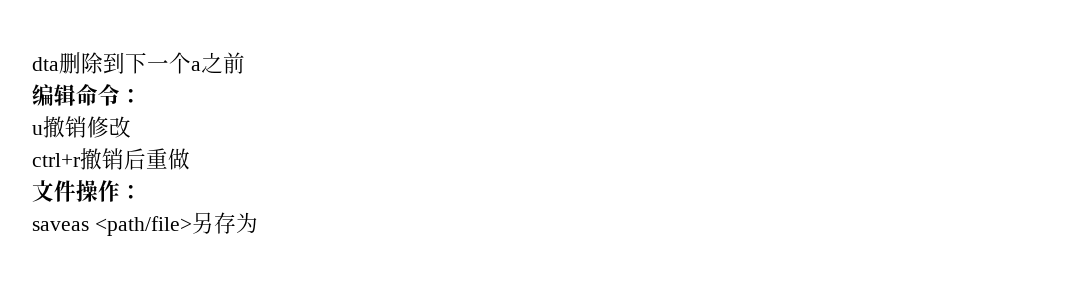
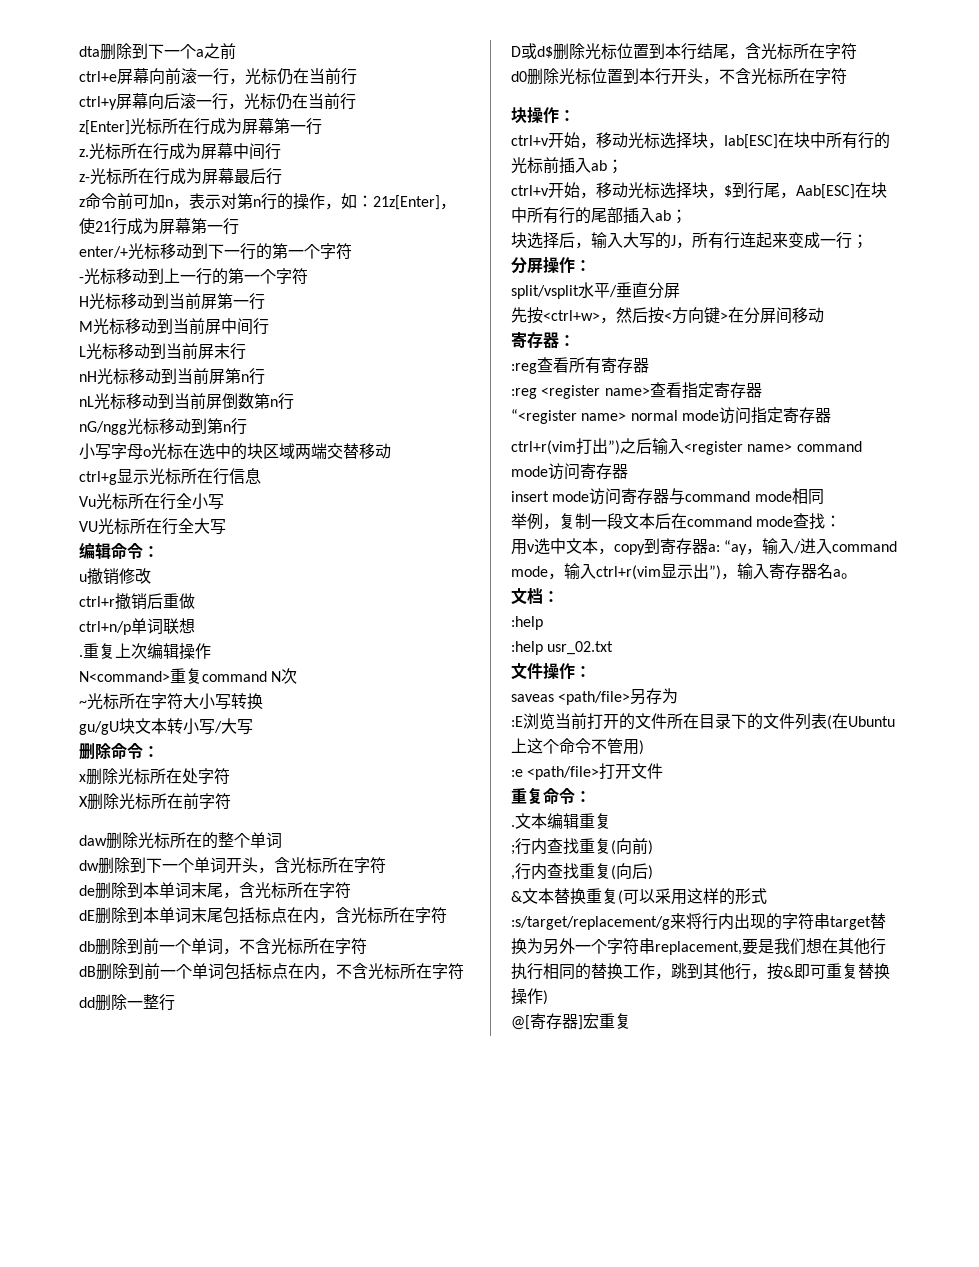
(245, 63) none -> [79,68,357,85] [79,93,356,110] [79,118,322,135] [79,143,281,160] [79,168,282,185] [79,193,456,210] [79,218,239,235] [79,243,352,260] [79,268,308,285] [79,293,265,310] [79,318,269,335] [79,343,246,360] [79,368,265,385] [79,393,294,410] [79,418,247,435] [79,443,391,460] [79,468,261,485] [79,493,224,510] [79,518,226,535] // ctrl+e屏幕向前滚一行，光标仍在当前行 // ctrl+y屏幕向后滚一行，光标仍在当前行 // z[Enter]光标所在行成为屏幕第一行 // z.光标所在行成为屏幕中间行 // z-光标所在行成为屏幕最后行 // z命令前可加n，表示对第n行的操作，如：21z[Enter]，使21行成为屏幕第一行 // enter/+光标移动到下一行的第一个字符 // -光标移动到上一行的第一个字符 // H光标移动到当前屏第一行 // M光标移动到当前屏中间行 // L光标移动到当前屏末行 // nH光标移动到当前屏第n行 // nL光标移动到当前屏倒数第n行 // nG/ngg光标移动到第n行 // 小写字母o光标在选中的块区域两端交替移动 // ctrl+g显示光标所在行信息 // Vu光标所在行全小写 // VU光标所在行全大写
(190, 159) none -> [79,618,195,635] [79,643,211,660] [79,668,298,684] [79,693,263,710] [79,718,253,735] [79,743,159,760] [79,768,230,785] [79,793,231,810] [79,832,282,849] [79,857,386,874] [79,882,351,899] [79,907,447,924] [79,938,367,955] [79,963,464,980] [79,994,175,1011] [511,43,857,60] [511,68,847,85] [511,107,575,124] [511,132,890,149] [511,157,623,174] [511,182,887,199] [511,207,687,224] [511,232,868,249] [511,257,591,274] [511,282,680,299] [511,307,824,324] [511,332,575,349] [511,357,649,374] [511,382,762,399] [511,407,831,424] [511,438,862,455] [511,463,628,480] [511,488,824,505] [511,513,842,530] [511,538,898,555] [511,563,857,580] [511,587,559,605] [511,616,543,630] [511,641,614,655] // ctrl+n/p单词联想 // .重复上次编辑操作 // N<command>重复command N次 // ~光标所在字符大小写转换 // gu/gU块文本转小写/大写 // 删除命令： // x删除光标所在处字符 // X删除光标所在前字符 // daw删除光标所在的整个单词 // dw删除到下一个单词开头，含光标所在字符 // de删除到本单词末尾，含光标所在字符 // dE删除到本单词末尾包括标点在内，含光标所在字符 // db删除到前一个单词，不含光标所在字符 // dB删除到前一个单词包括标点在内，不含光标所在字符 // dd删除一整行 // D或d$删除光标位置到本行结尾，含光标所在字符 // d0删除光标位置到本行开头，不含光标所在字符 // 块操作： // ctrl+v开始，移动光标选择块，Iab[ESC]在块中所有行的光标前插入ab； // ctrl+v开始，移动光标选择块，$到行尾，Aab[ESC]在块中所有行的尾部插入ab； // 块选择后，输入大写的J，所有行连起来变成一行； // 分屏操作： // split/vsplit水平/垂直分屏 // 先按<ctrl+w>，然后按<方向键>在分屏间移动 // 寄存器： // :reg查看所有寄存器 // :reg <register name>查看指定寄存器 // “<register name> normal mode访问指定寄存器 // ctrl+r(vim打出”)之后输入<register name> command mode访问寄存器 // insert mode访问寄存器与command mode相同 // 举例，复制一段文本后在command mode查找： // 用v选中文本，copy到寄存器a: “ay，输入/进入command mode，输入ctrl+r(vim显示出”)，输入寄存器名a。 // 文档： // :help // :help usr_02.txt
(258, 222) none -> [511,713,895,730] [511,738,644,755] [511,763,664,780] [511,787,591,805] [511,813,611,829] [511,838,653,855] [511,863,653,880] [511,888,767,905] [511,913,886,930] [511,938,886,955] [511,963,890,980] [511,988,548,1005] [511,1013,631,1030] // :E浏览当前打开的文件所在目录下的文件列表(在Ubuntu上这个命令不管用) // :e <path/file>打开文件 // 重复命令： // .文本编辑重复 // ;行内查找重复(向前) // ,行内查找重复(向后) // &文本替换重复(可以采用这样的形式:s/target/replacement/g来将行内出现的字符串target替换为另外一个字符串replacement,要是我们想在其他行执行相同的替换工作，跳到其他行，按&即可重复替换操作) // @[寄存器]宏重复

